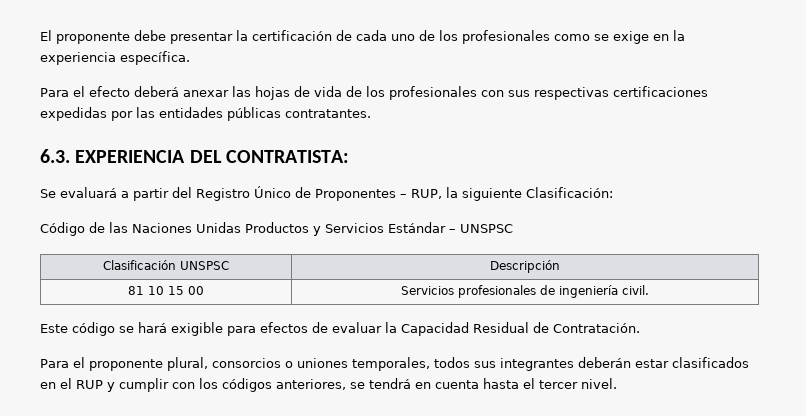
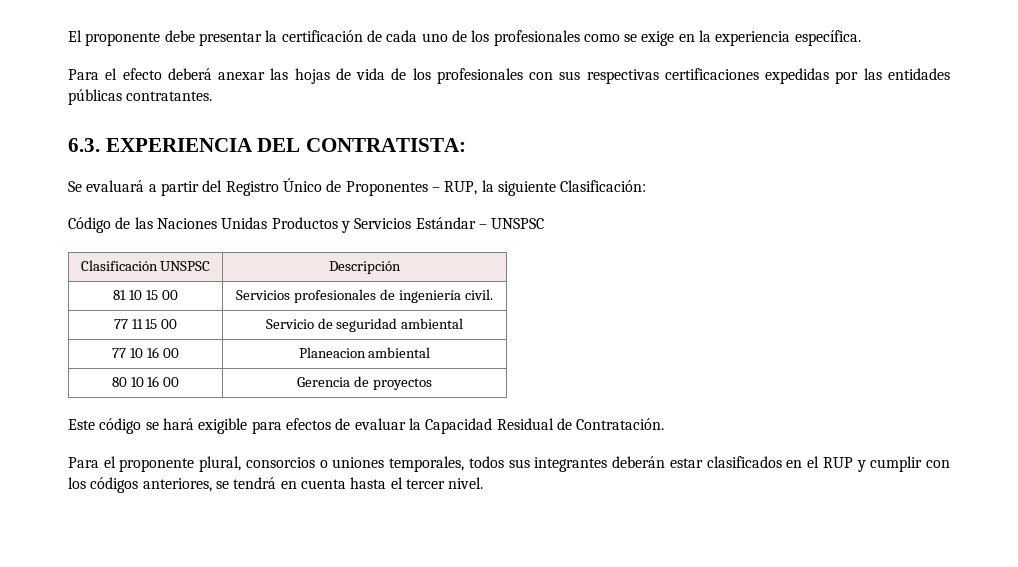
(649, 290) none -> [113,319,178,329] [265,318,464,332] [112,347,179,358] [298,347,431,358] [111,376,180,387] [297,376,432,390] // 77 11 15 00 | Servicio de seguridad ambiental // 77 10 16 00 | Planeacion ambiental // 80 10 16 00 | Gerencia de proyectos

